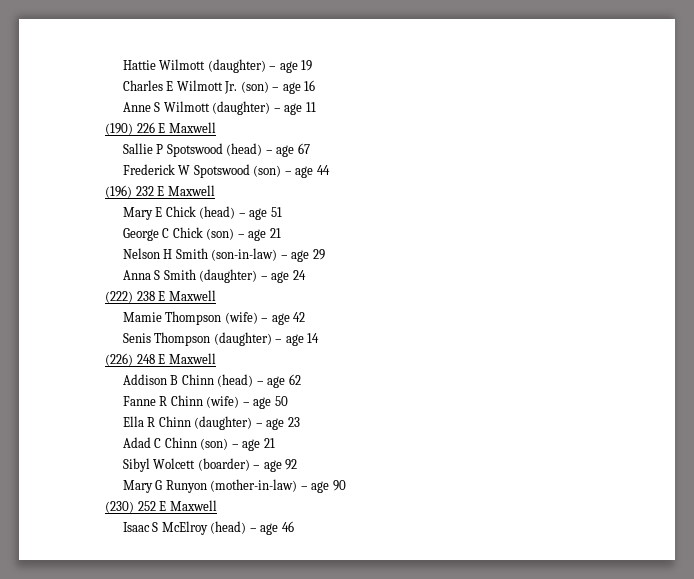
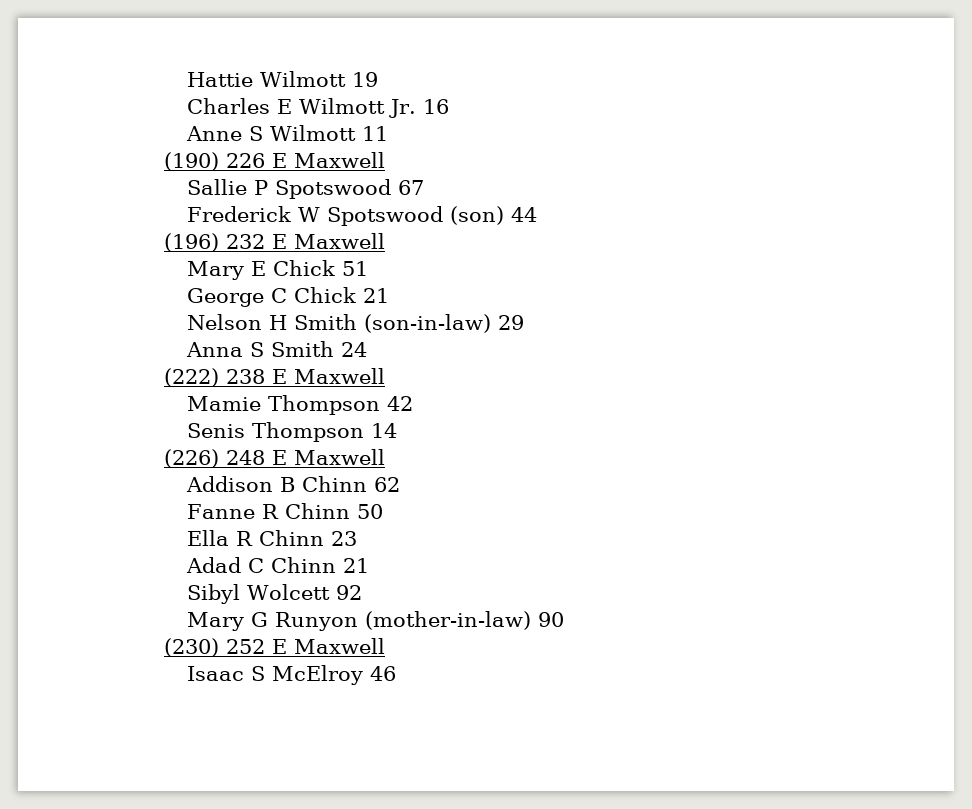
[207,59,298,73] (daughter) – age -> (347, 79) none
[240,81,301,94] (son) – age -> (417, 108) none
[212,101,303,115] (daughter) – age -> (357, 133) none
[226,143,295,157] (head) – age -> (392, 189) none
[284,166,314,178] – age -> (505, 215) none
[199,206,268,220] (head) – age -> (336, 268) none
[206,228,267,241] (son) – age -> (357, 295) none
[280,250,310,262] – age -> (492, 323) none
[199,269,290,283] (daughter) – age -> (335, 349) none
[224,312,290,325] (wife) – age -> (381, 405) none
[213,332,304,346] (daughter) – age -> (365, 432) none
[217,374,286,388] (head) – age -> (368, 484) none
[206,396,272,409] (wife) – age -> (351, 511) none
[194,416,285,430] (daughter) – age -> (325, 538) none
[200,438,261,451] (son) – age -> (337, 565) none
[197,458,282,472] (boarder) – age -> (331, 592) none
[300,481,330,493] – age -> (532, 620) none
[210,521,279,535] (head) – age -> (364, 675) none

